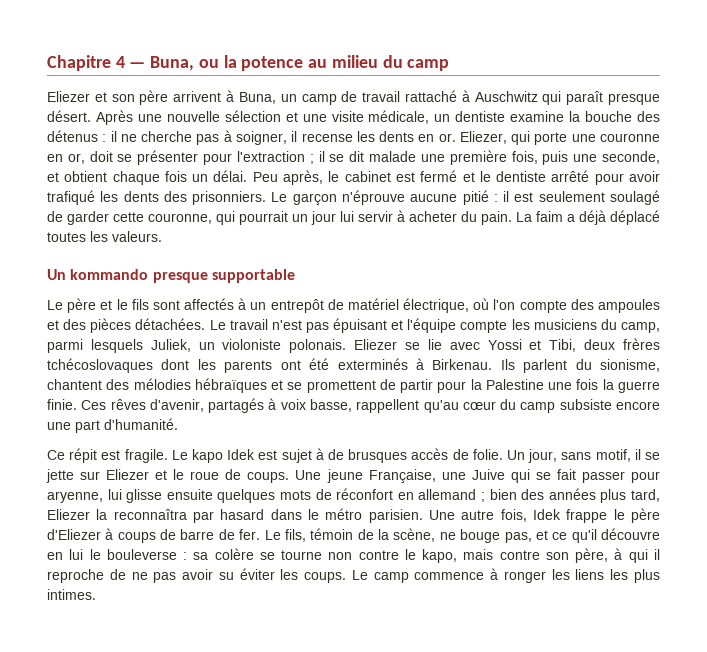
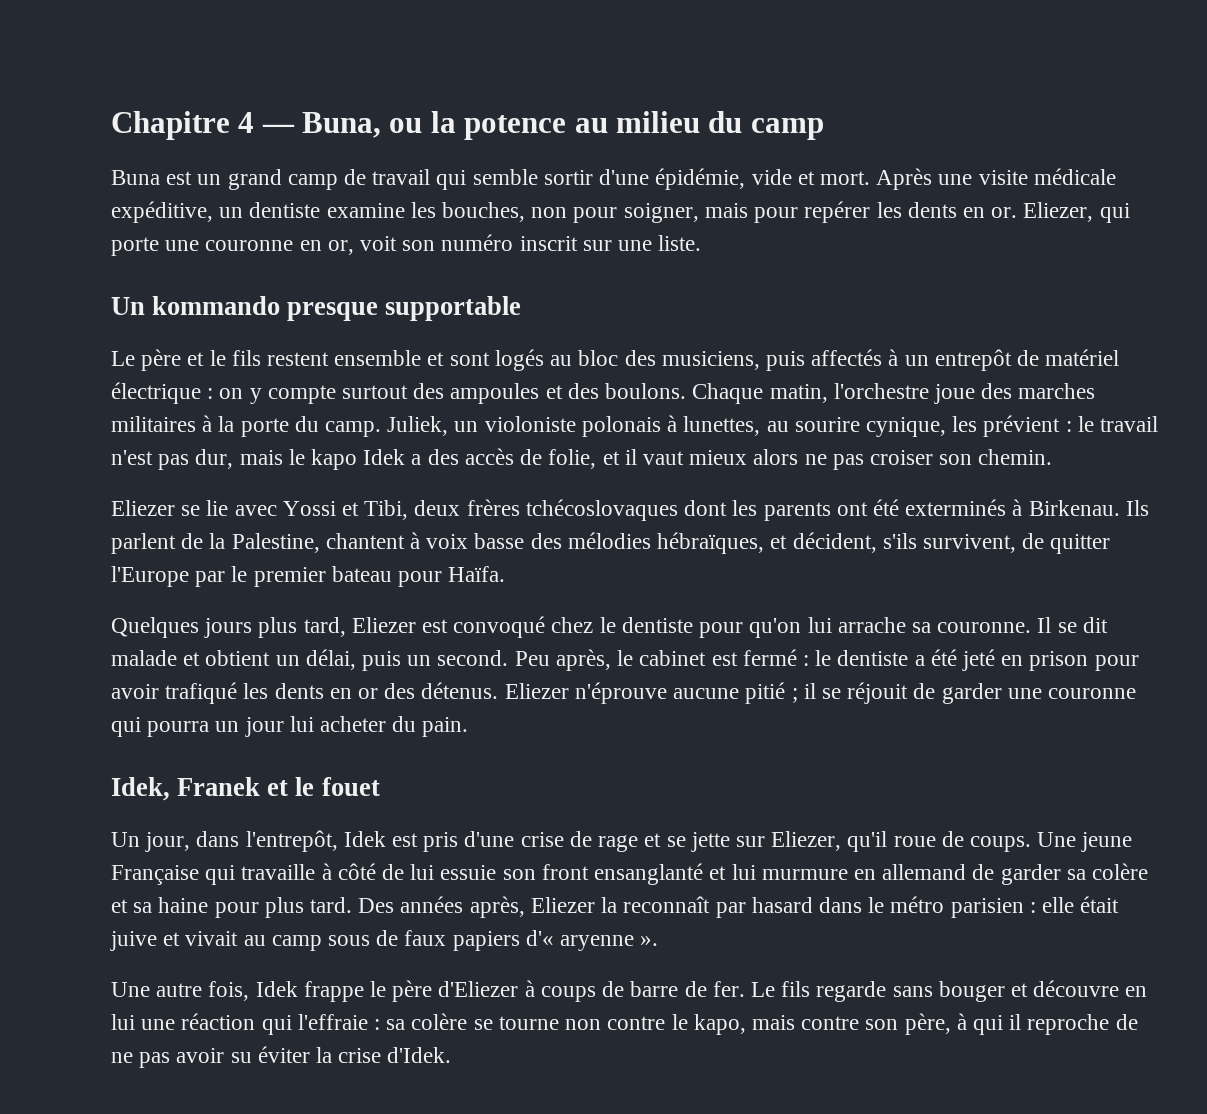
[47,90,660,105] [47,110,661,125] [47,130,353,145] Eliezer et son père arrivent à Buna, un camp de travail rattaché à Auschwitz qui paraît presque désert. Après une nouvelle sélection et une visite médicale, un dentiste examine la bouche des détenus : il ne cherche pas à soigner, il recense -> [111,168,1116,190] [111,201,871,223] Buna est un grand camp de travail qui semble sortir d'une épidémie, vide et mort. Après une visite médicale expéditive, un dentiste examine les bouches, non pour soigner, mais pour repérer
[89,150,660,165] [47,170,660,185] [47,190,660,205] [47,210,660,225] [47,231,162,242] doit se présenter pour l'extraction ; il se dit malade une première fois, puis une seconde, et obtient chaque fois un délai. Peu après, le cabinet est fermé et le dentiste arrêté pour avoir trafiqué les dents des prisonniers. Le garçon n'éprouve aucune pitié : il est seulement soulagé de garder cette couronne, qui pourrait un jour lui servir à acheter du pain. La faim a déjà déplacé toutes les valeurs. -> [360,234,702,251] voit son numéro inscrit sur une liste.
[152,300,180,310] sont -> [267,349,805,371] restent ensemble et sont logés au bloc des musiciens, puis
[403,298,660,313] [47,318,660,333] [47,339,347,353] électrique, où l'on compte des ampoules et des pièces détachées. Le travail n'est pas épuisant et l'équipe compte les musiciens du camp, parmi lesquels Juliek, un violoniste polonais. -> [111,382,1096,404] [111,415,1158,437] [111,448,1053,470] électrique : on y compte surtout des ampoules et des boulons. Chaque matin, l'orchestre joue des marches militaires à la porte du camp. Juliek, un violoniste polonais à lunettes, au sourire cynique, les prévient : le travail n'est pas dur, mais le kapo Idek a des accès de folie, et il vaut mieux alors ne pas croiser son chemin. //
[575,359,660,372] [47,378,660,393] [47,398,660,413] [47,418,178,433] [47,448,660,463] [46,469,185,483] du sionisme, chantent des mélodies hébraïques et se promettent de partir pour la Palestine une fois la guerre finie. Ces rêves d'avenir, partagés à voix basse, rappellent qu'au cœur du camp subsiste encore une part d'humanité. // Ce répit est fragile. Le kapo Idek est sujet à de brusques accès de folie. Un jour, sans motif, il se jette sur Eliezer et le -> [181,532,1111,554] [111,566,506,587] [111,616,1108,638] [111,649,1139,671] [111,682,1136,704] [111,716,469,737] [111,777,380,801] [111,830,888,852] de la Palestine, chantent à voix basse des mélodies hébraïques, et décident, s'ils survivent, de quitter l'Europe par le premier bateau pour Haïfa. // Quelques jours plus tard, Eliezer est convoqué chez le dentiste pour qu'on lui arrache sa couronne. Il se dit malade et obtient un délai, puis un second. Peu après, le cabinet est fermé : le dentiste a été jeté en prison pour avoir trafiqué les dents en or des détenus. Eliezer n'éprouve aucune pitié ; il se réjouit de garder une couronne qui pourra un jour lui acheter du pain. // Idek, Franek et le fouet // Un jour, dans l'entrepôt, Idek est pris d'une crise de rage et se jette sur Eliezer, qu'il
[368,469,660,483] [47,488,661,503] Française, une Juive qui se fait passer pour aryenne, lui glisse ensuite quelques mots de réconfort en allemand ; bien des années plus tard, -> [111,863,1148,885] [111,896,525,918] Française qui travaille à côté de lui essuie son front ensanglanté et lui murmure en allemand de garder sa colère et sa haine pour plus tard. Des années après,
[113,509,187,520] reconnaîtra -> [623,896,711,913] reconnaît
[368,509,423,523] parisien. -> [950,896,1120,918] [110,930,659,951] parisien : elle était juive et vivait au camp sous de faux papiers d'« aryenne ». //
[284,528,660,543] [47,549,177,560] fils, témoin de la scène, ne bouge pas, et ce qu'il découvre en lui le bouleverse -> [781,980,1148,1002] [111,1013,368,1035] fils regarde sans bouger et découvre en lui une réaction qui l'effraie
[280,568,660,583] [47,589,96,600] les coups. Le camp commence à ronger les liens les plus intimes. -> [316,1047,452,1063] la crise d'Idek.

